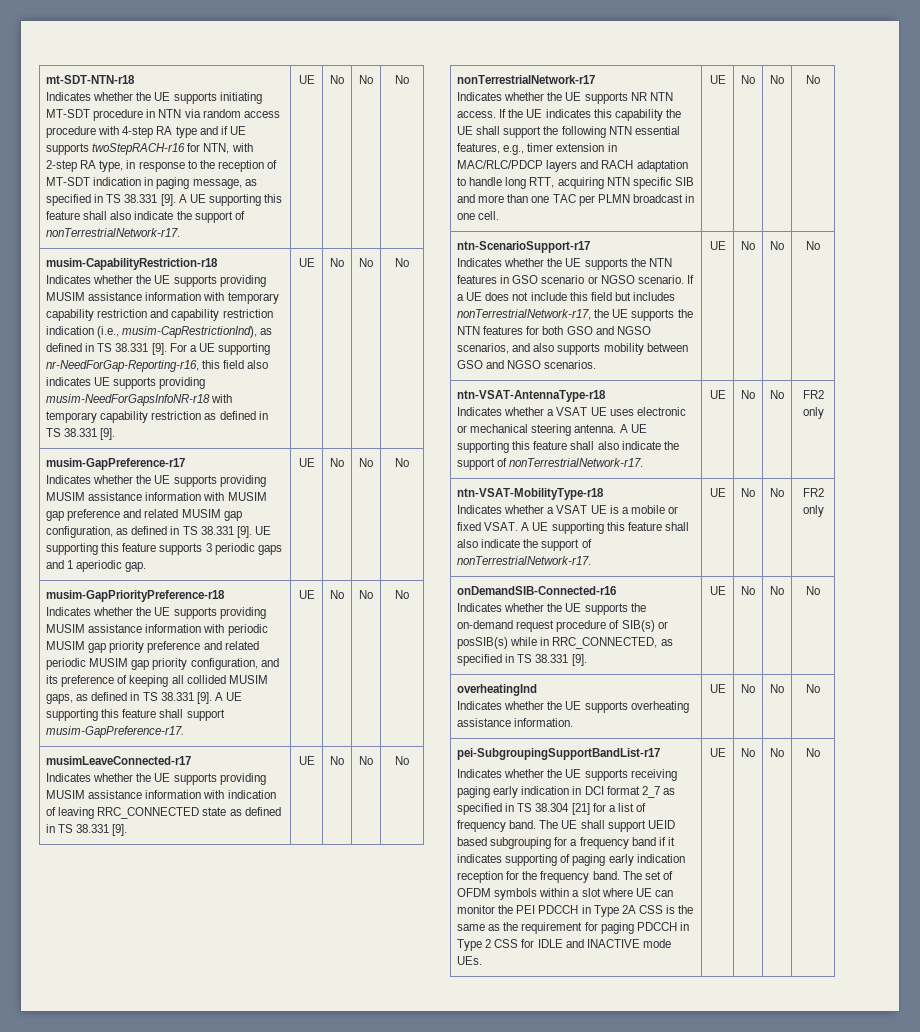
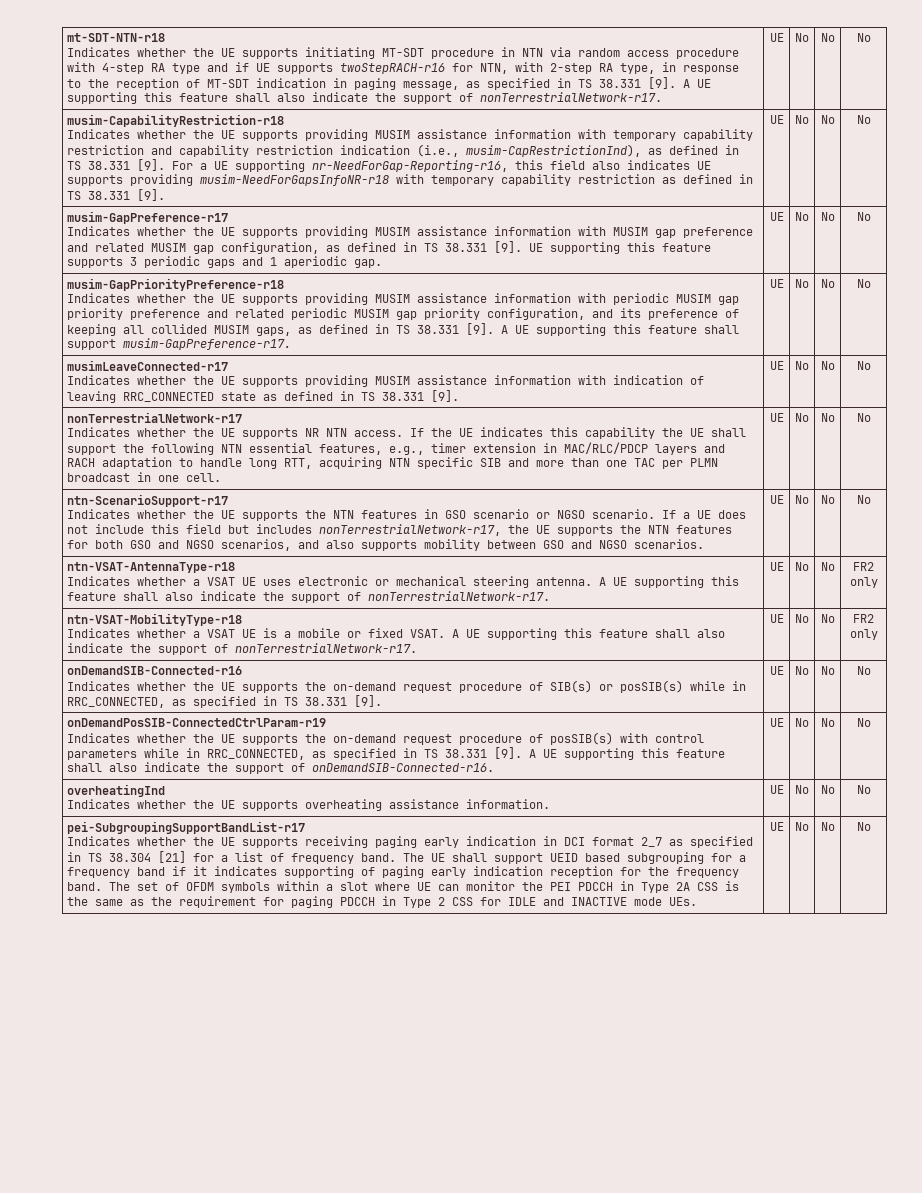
(820, 590) none -> [67,718,327,727] [67,732,705,745] [67,747,726,760] [67,762,495,774] [769,718,784,727] [795,718,809,727] [820,718,835,727] [856,718,871,727] // onDemandPosSIB-ConnectedCtrlParam-r19 // Indicates whether the UE supports the on-demand request procedure of posSIB(s) with control parameters while in RRC_CONNECTED, as specified in TS 38.331 [9]. A UE supporting this feature shall also indicate the support of onDemandSIB-Connected-r16. | UE | No | No | No

